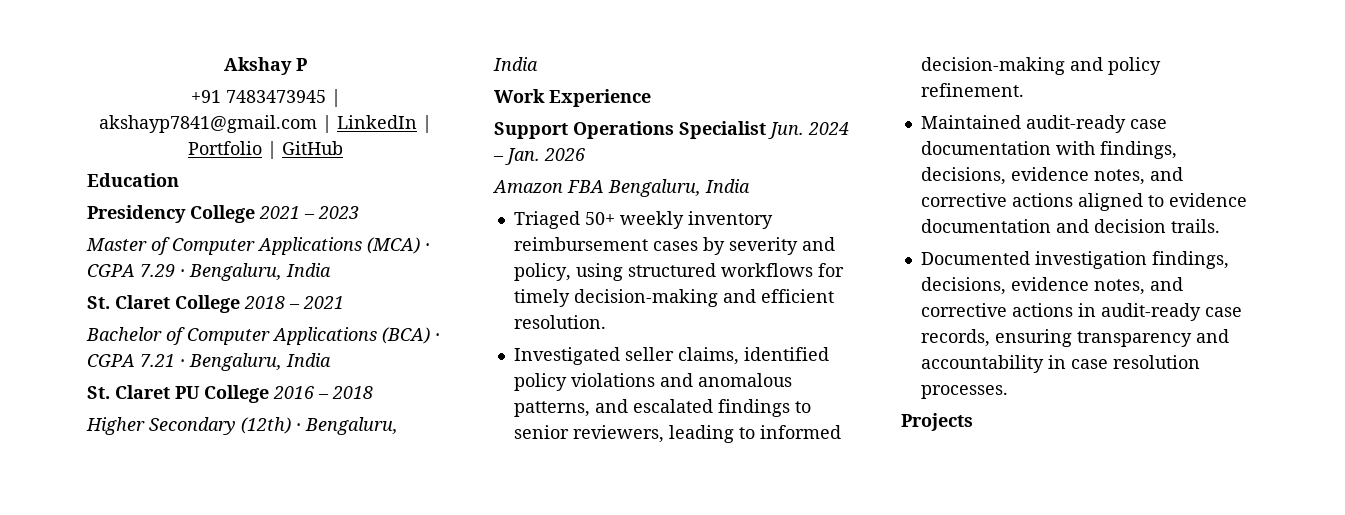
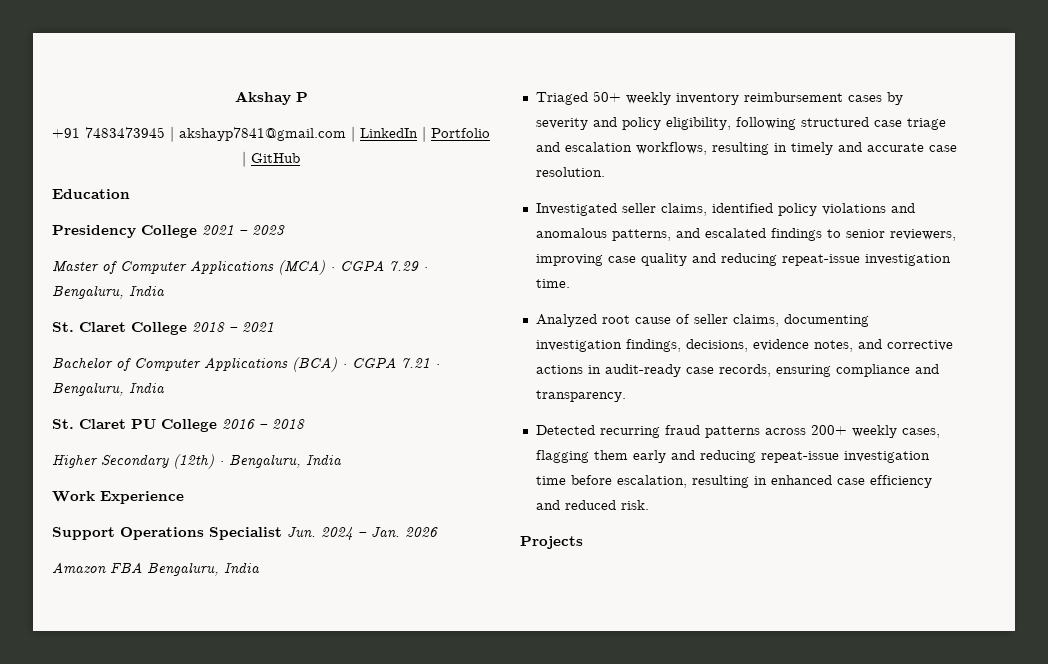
[513,263,844,281] [513,289,834,307] policy, using structured workflows for timely decision-making and efficient -> [621,117,946,130] [535,142,957,155] policy eligibility, following structured case triage and escalation workflows, resulting in timely and accurate case
[668,425,841,443] [920,57,1161,75] [920,83,1024,97] [920,115,1167,133] [920,141,1177,159] [920,167,1183,185] [920,193,1247,211] [920,219,1220,233] [920,251,1030,265] leading to informed decision-making and policy refinement. // Maintained audit-ready case documentation with findings, decisions, evidence notes, and corrective actions aligned to evidence documentation and decision trails. // Documented -> [535,253,951,266] [535,279,570,288] [535,314,869,327] improving case quality and reducing repeat-issue investigation time. // Analyzed root cause of seller claims, documenting
[1076,329,1229,347] [920,355,1200,373] [920,385,1008,399] transparency and accountability in case resolution processes. -> [835,364,939,377] [535,390,626,402] [535,425,940,438] [535,450,930,463] [535,475,932,488] [535,500,649,510] compliance and transparency. // Detected recurring fraud patterns across 200+ weekly cases, flagging them early and reducing repeat-issue investigation time before escalation, resulting in enhanced case efficiency and reduced risk.

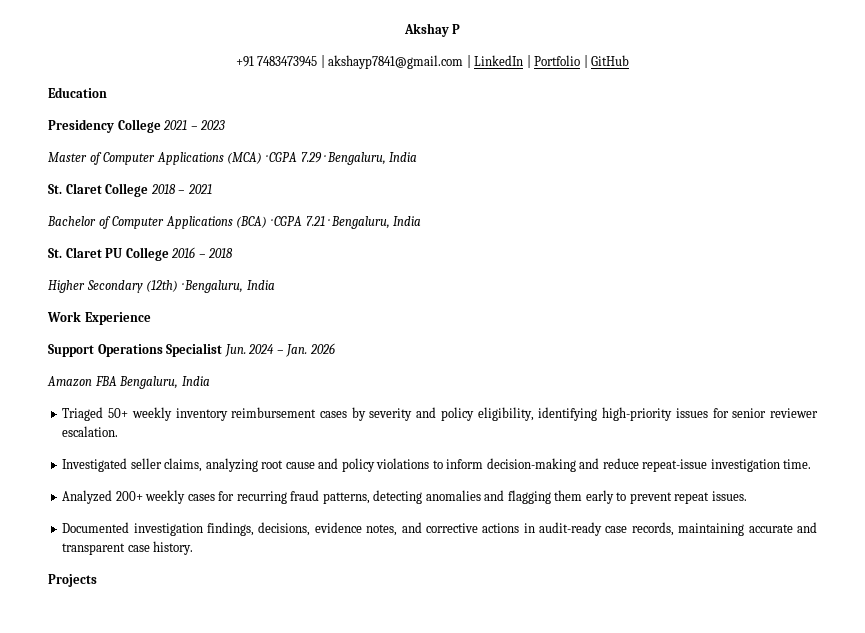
[735,117,946,130] [535,142,957,155] [535,167,605,177] [535,203,915,216] [535,228,956,241] [535,253,951,266] [535,279,570,288] [535,314,869,327] following structured case triage and escalation workflows, resulting in timely and accurate case resolution. // Investigated seller claims, identified policy violations and anomalous patterns, and escalated findings to senior reviewers, improving case quality and reducing repeat-issue investigation time. // Analyzed root cause of seller claims, documenting -> [538,407,819,421] [62,426,119,437] [62,458,812,472] [62,490,747,504] [62,522,130,533] identifying high-priority issues for senior reviewer escalation. // Investigated seller claims, analyzing root cause and policy violations to inform decision-making and reduce repeat-issue investigation time. // Analyzed 200+ weekly cases for recurring fraud patterns, detecting anomalies and flagging them early to prevent repeat issues. // Documented
[775,364,939,377] [535,390,626,402] [535,425,940,438] [535,450,930,463] [535,475,932,488] [535,500,649,510] ensuring compliance and transparency. // Detected recurring fraud patterns across 200+ weekly cases, flagging them early and reducing repeat-issue investigation time before escalation, resulting in enhanced case efficiency and reduced risk. -> [678,522,817,536] [62,541,194,555] maintaining accurate and transparent case history.

